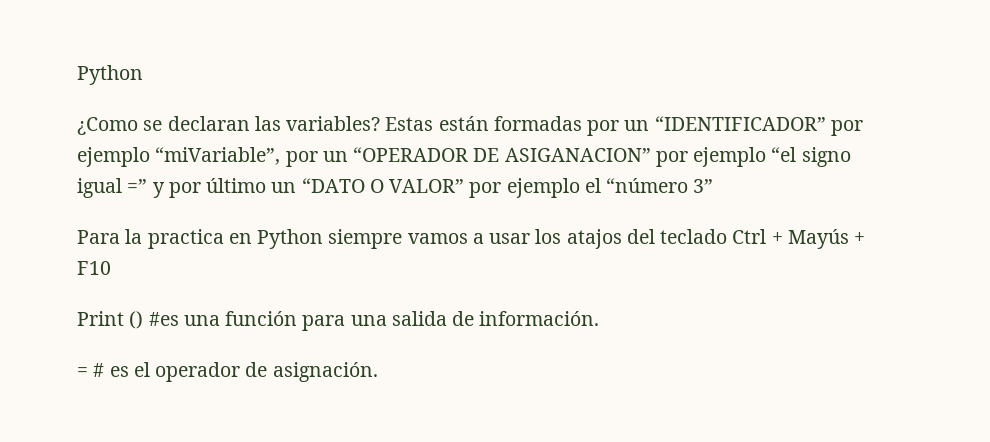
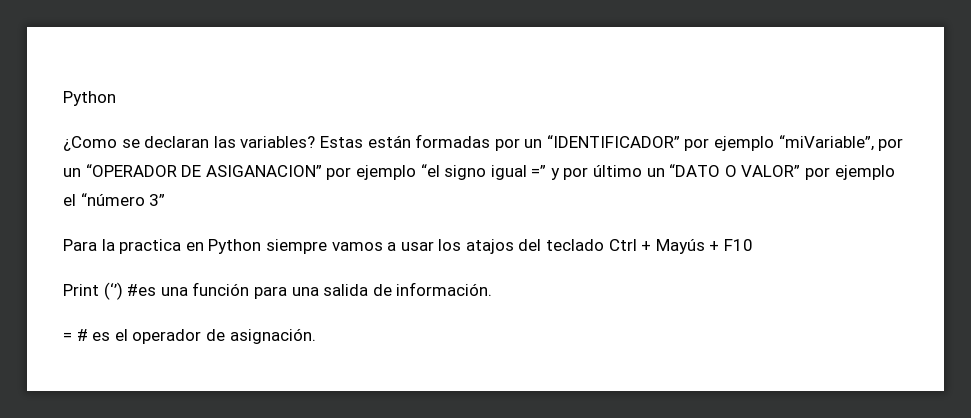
[129,311,144,329] () -> [103,282,123,300] (‘’)

